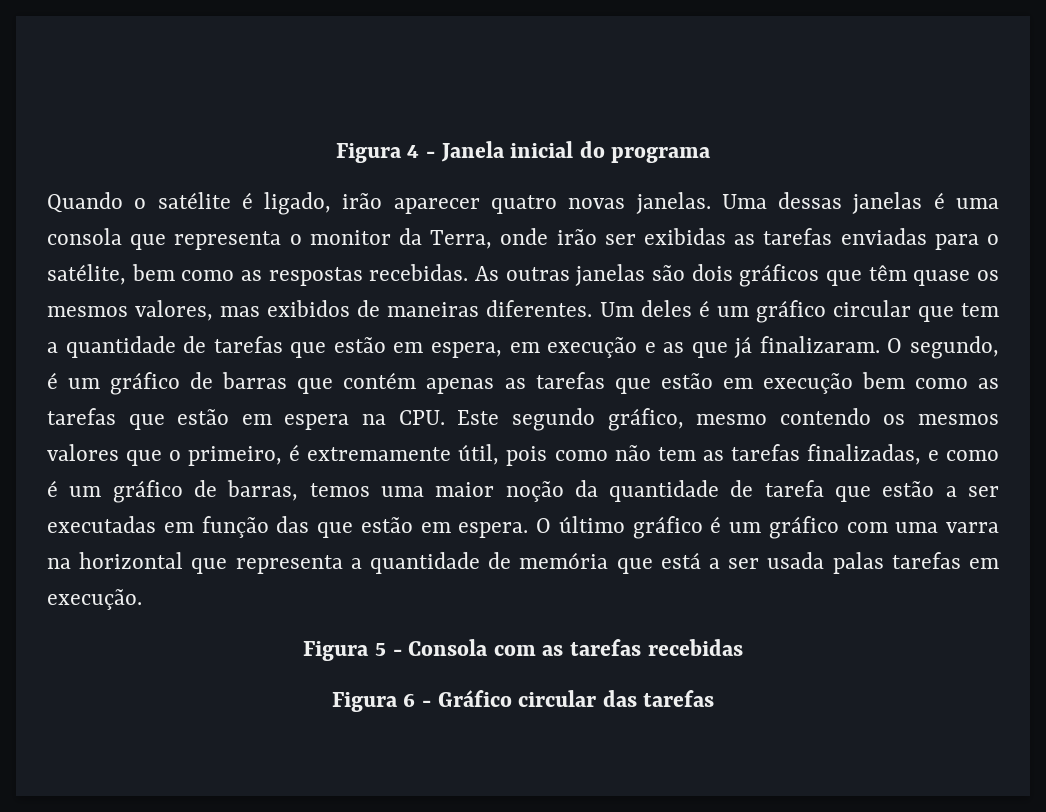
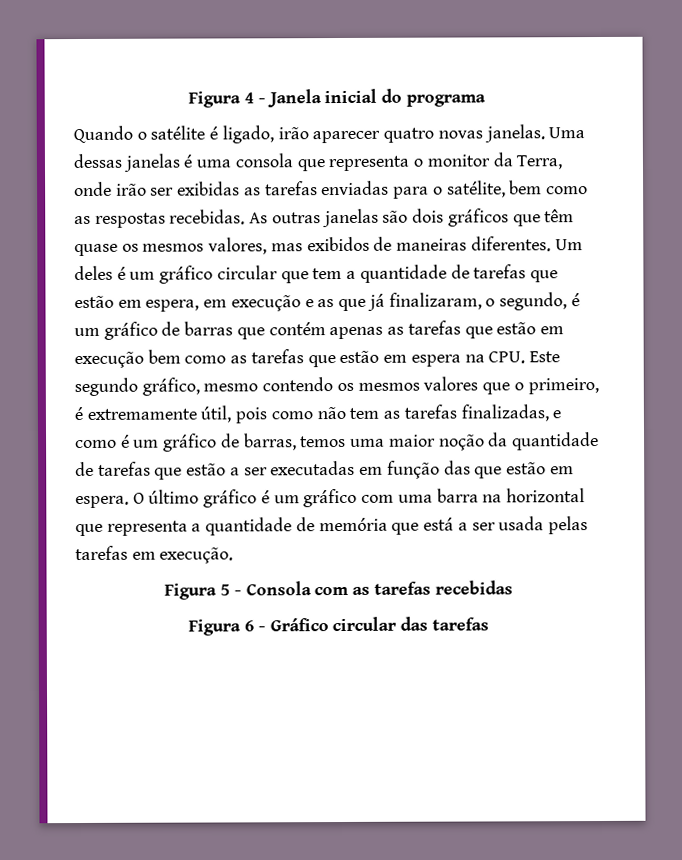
[759,336,903,353] finalizaram. O -> [388,292,496,310] finalizaram, o
[764,480,824,497] tarefa -> [97,461,151,476] tarefas
[946,522,999,533] varra -> [436,488,479,503] barra
[832,552,884,574] palas -> [547,516,588,535] pelas

